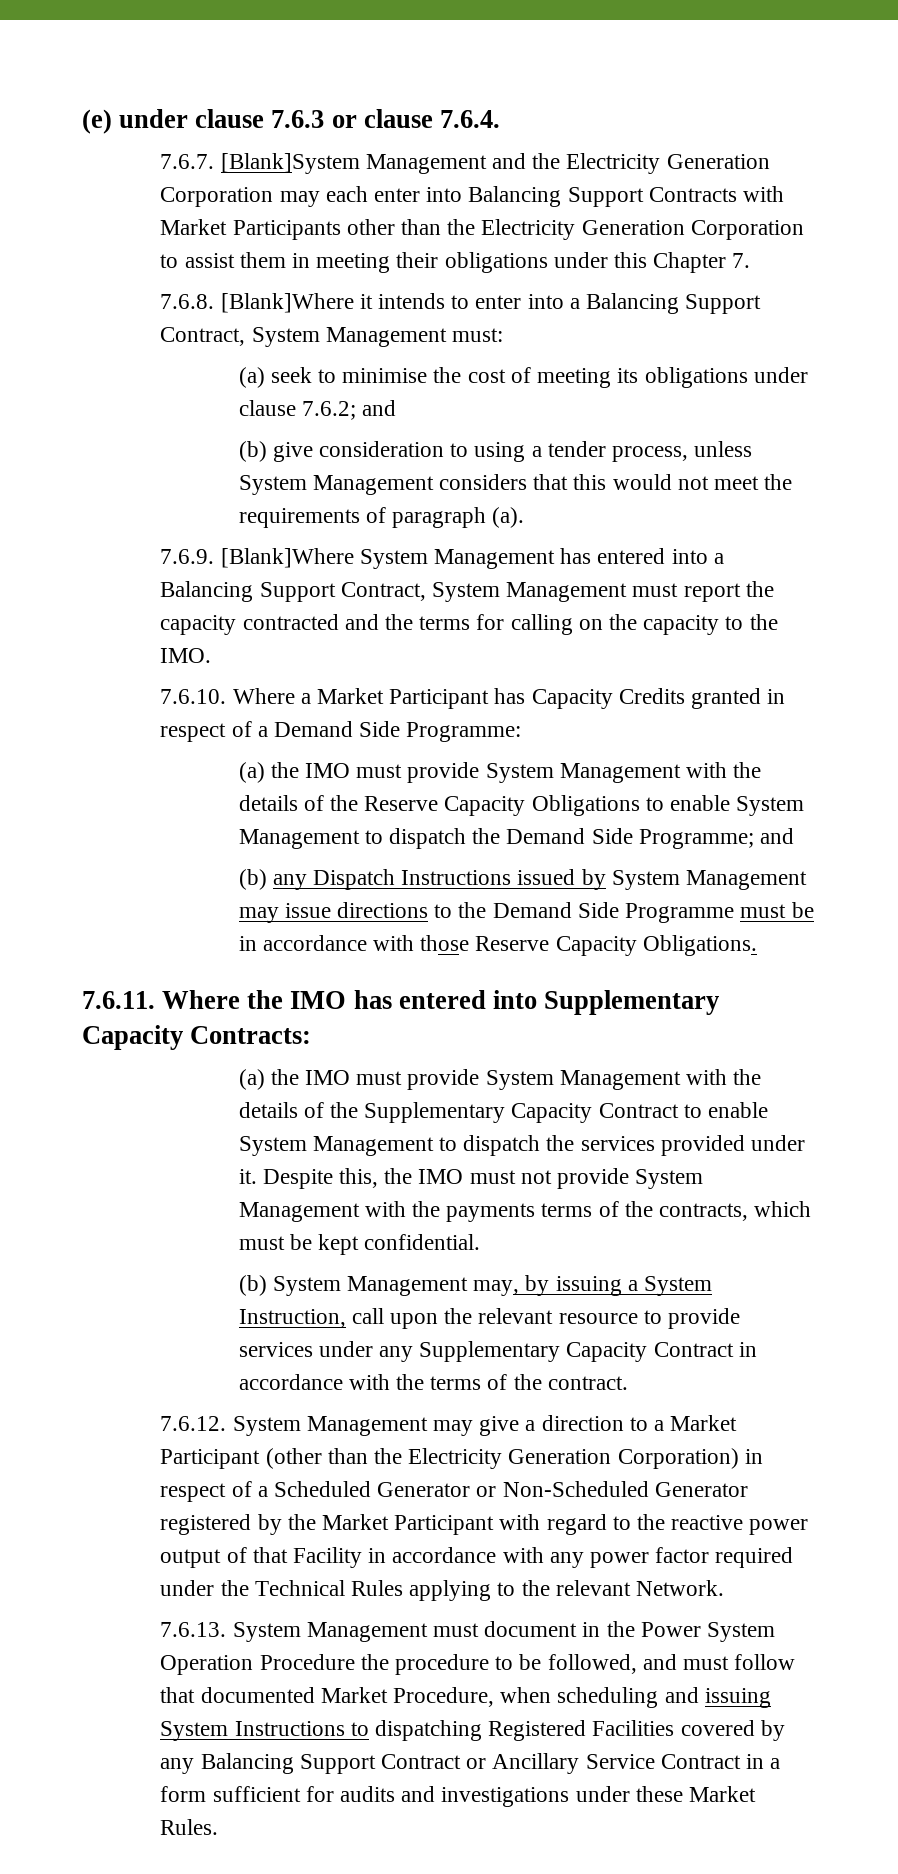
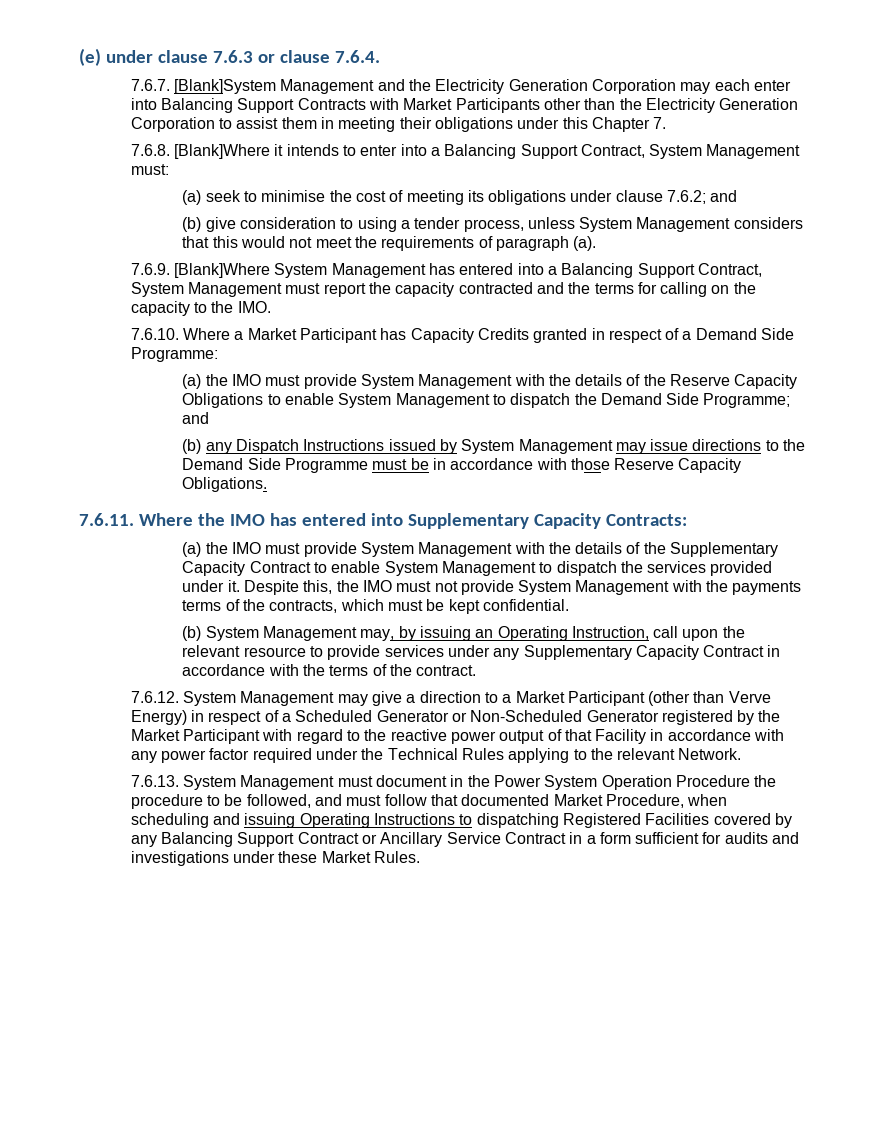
[627,1276,713,1296] a System -> [475,626,568,641] an Operating
[373,1448,739,1469] the Electricity Generation Corporation) -> [728,691,771,703] [130,710,187,725] Verve Energy)
[160,1721,229,1741] System -> [299,813,370,828] Operating

